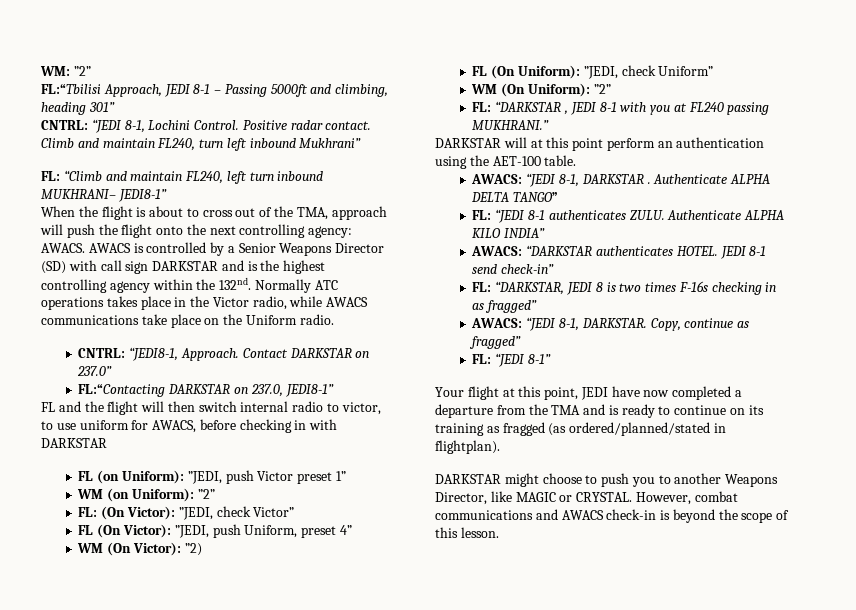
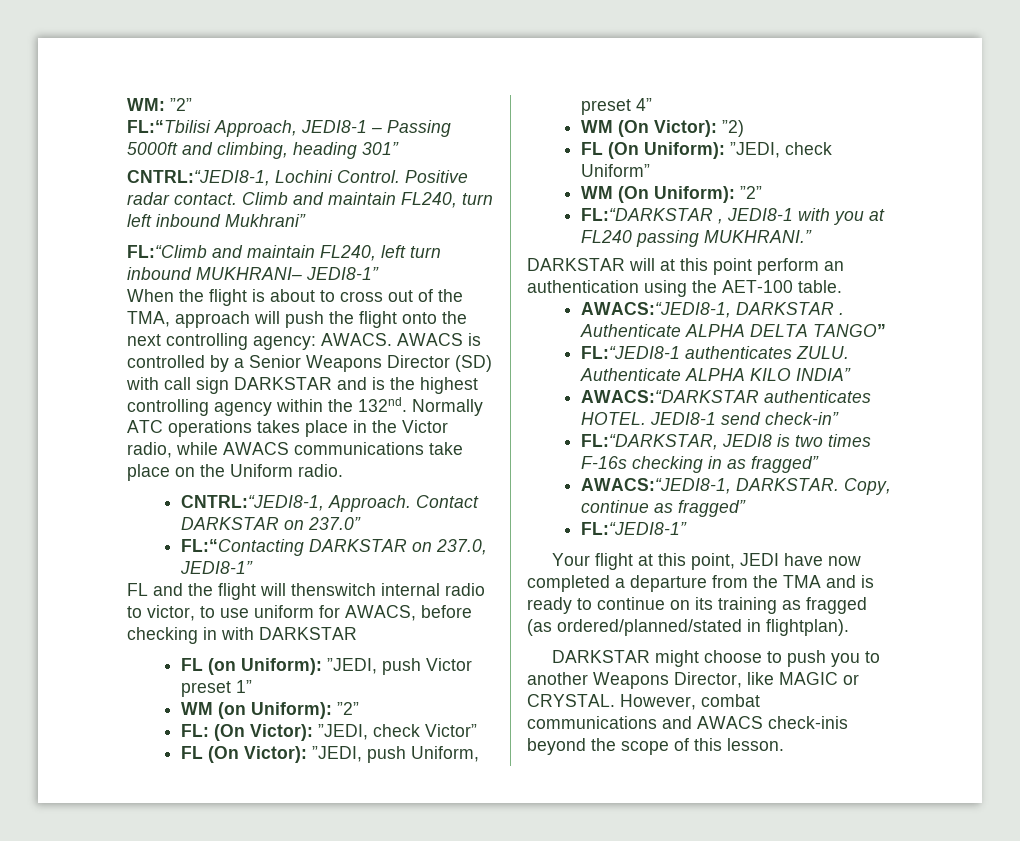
[164,84,211,97] JEDI 8-1 -> [301,120,367,133] JEDI8-1
[41,119,145,133] CNTRL: “JEDI 8-1, -> [127,170,270,186] CNTRL:“JEDI8-1,
[41,170,102,181] FL: “Climb -> [127,245,207,258] FL:“Climb
[78,347,179,361] CNTRL: “JEDI8-1, -> [180,495,324,511] CNTRL:“JEDI8-1,
[167,401,237,412] then switch -> [291,583,376,596] thenswitch
[472,101,617,115] FL: “DARKSTAR , JEDI 8-1 -> [580,208,793,224] FL:“DARKSTAR , JEDI8-1
[471,173,579,187] AWACS: “JEDI 8-1, -> [580,302,731,318] AWACS:“JEDI8-1,
[472,209,545,223] FL: “JEDI 8-1 -> [580,346,680,359] FL:“JEDI8-1
[471,245,767,259] [472,264,555,274] [472,281,603,295] AWACS: “DARKSTAR authenticates HOTEL. JEDI 8-1 send check-in” // FL: “DARKSTAR, JEDI 8 -> [580,390,871,403] [580,412,839,425] [580,434,772,450] AWACS:“DARKSTAR authenticates HOTEL. JEDI8-1 send check-in” // FL:“DARKSTAR, JEDI8
[471,317,579,331] AWACS: “JEDI 8-1, -> [580,478,731,494] AWACS:“JEDI8-1,
[472,353,551,367] FL: “JEDI 8-1” -> [580,522,687,535] FL:“JEDI8-1”
[606,509,671,520] check-in is -> [768,716,848,729] check-inis

